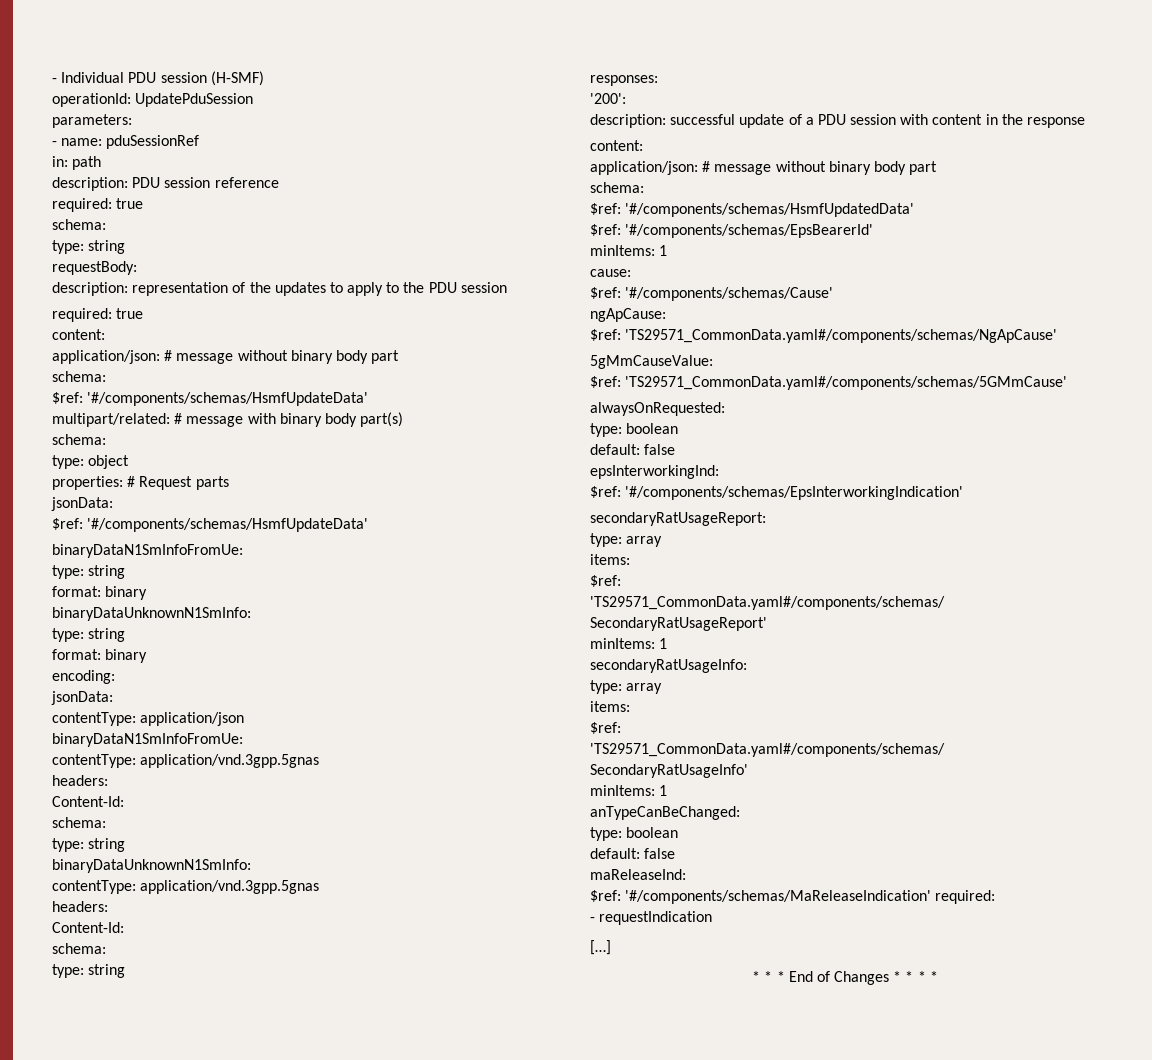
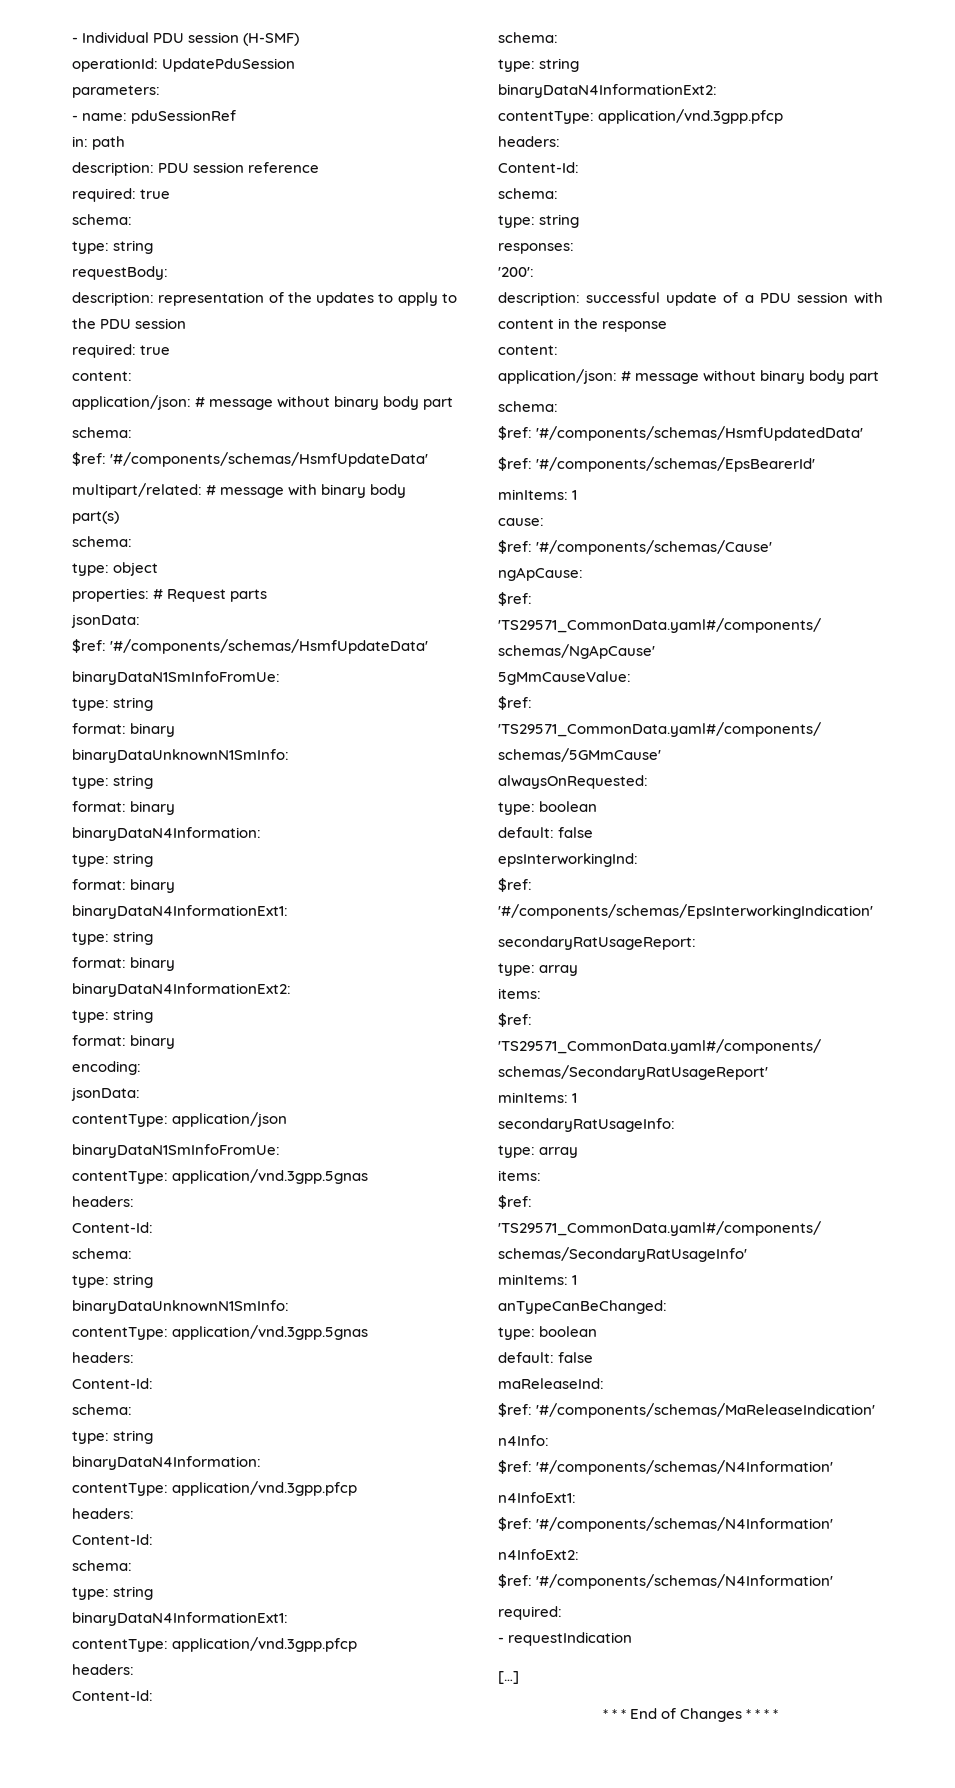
(148, 656) none -> [72,827,261,841] [72,853,154,867] [72,879,176,893] [72,905,288,919] [72,931,154,945] [72,957,176,971] [72,983,291,997] [72,1009,154,1023] [72,1035,176,1049] // binaryDataN4Information: // type: string // format: binary // binaryDataN4InformationExt1: // type: string // format: binary // binaryDataN4InformationExt2: // type: string // format: binary
(126, 971) none -> [72,1456,261,1470] [72,1481,358,1496] [72,1508,134,1519] [72,1534,153,1545] [72,1560,132,1571] [72,1586,154,1600] [72,1612,288,1626] [72,1637,358,1652] [72,1664,134,1675] [72,1690,153,1701] [498,32,558,43] [498,58,580,72] [498,84,717,98] [498,109,784,124] [498,136,560,147] [498,162,579,173] [498,188,558,199] [498,214,580,228] // binaryDataN4Information: // contentType: application/vnd.3gpp.pfcp // headers: // Content-Id: // schema: // type: string // binaryDataN4InformationExt1: // contentType: application/vnd.3gpp.pfcp // headers: // Content-Id: // schema: // type: string // binaryDataN4InformationExt2: // contentType: application/vnd.3gpp.pfcp // headers: // Content-Id: // schema: // type: string
(932, 897) none -> [498,1435,549,1446] [498,1460,834,1475] [498,1492,576,1503] [498,1517,834,1532] [498,1549,579,1560] [498,1574,834,1589] // n4Info: // $ref: '#/components/schemas/N4Information' // n4InfoExt1: // $ref: '#/components/schemas/N4Information' // n4InfoExt2: // $ref: '#/components/schemas/N4Information' //

